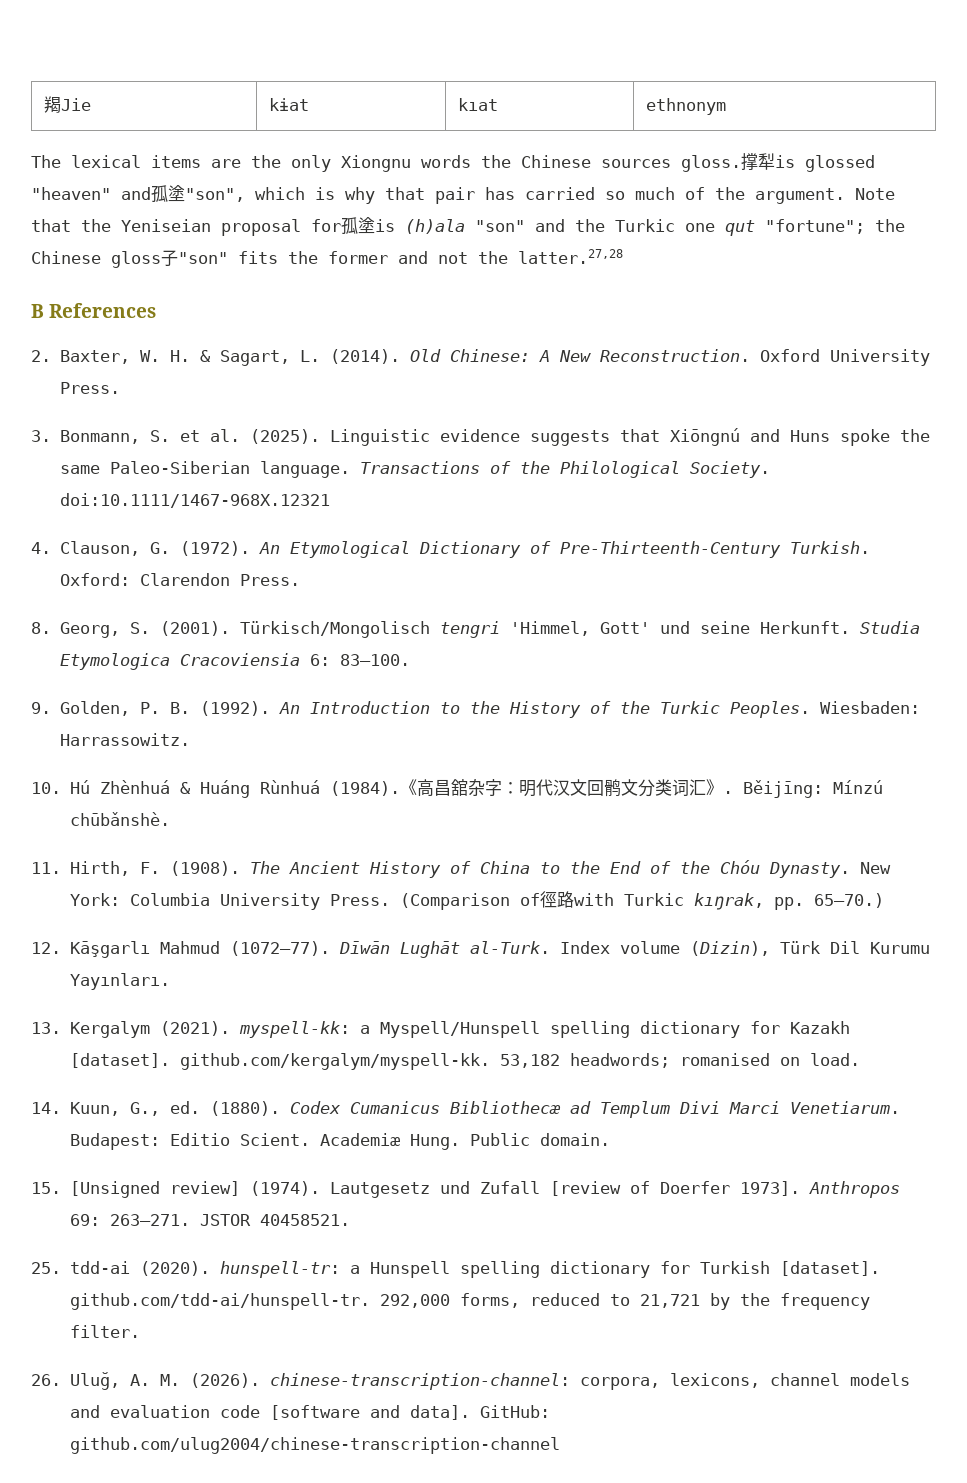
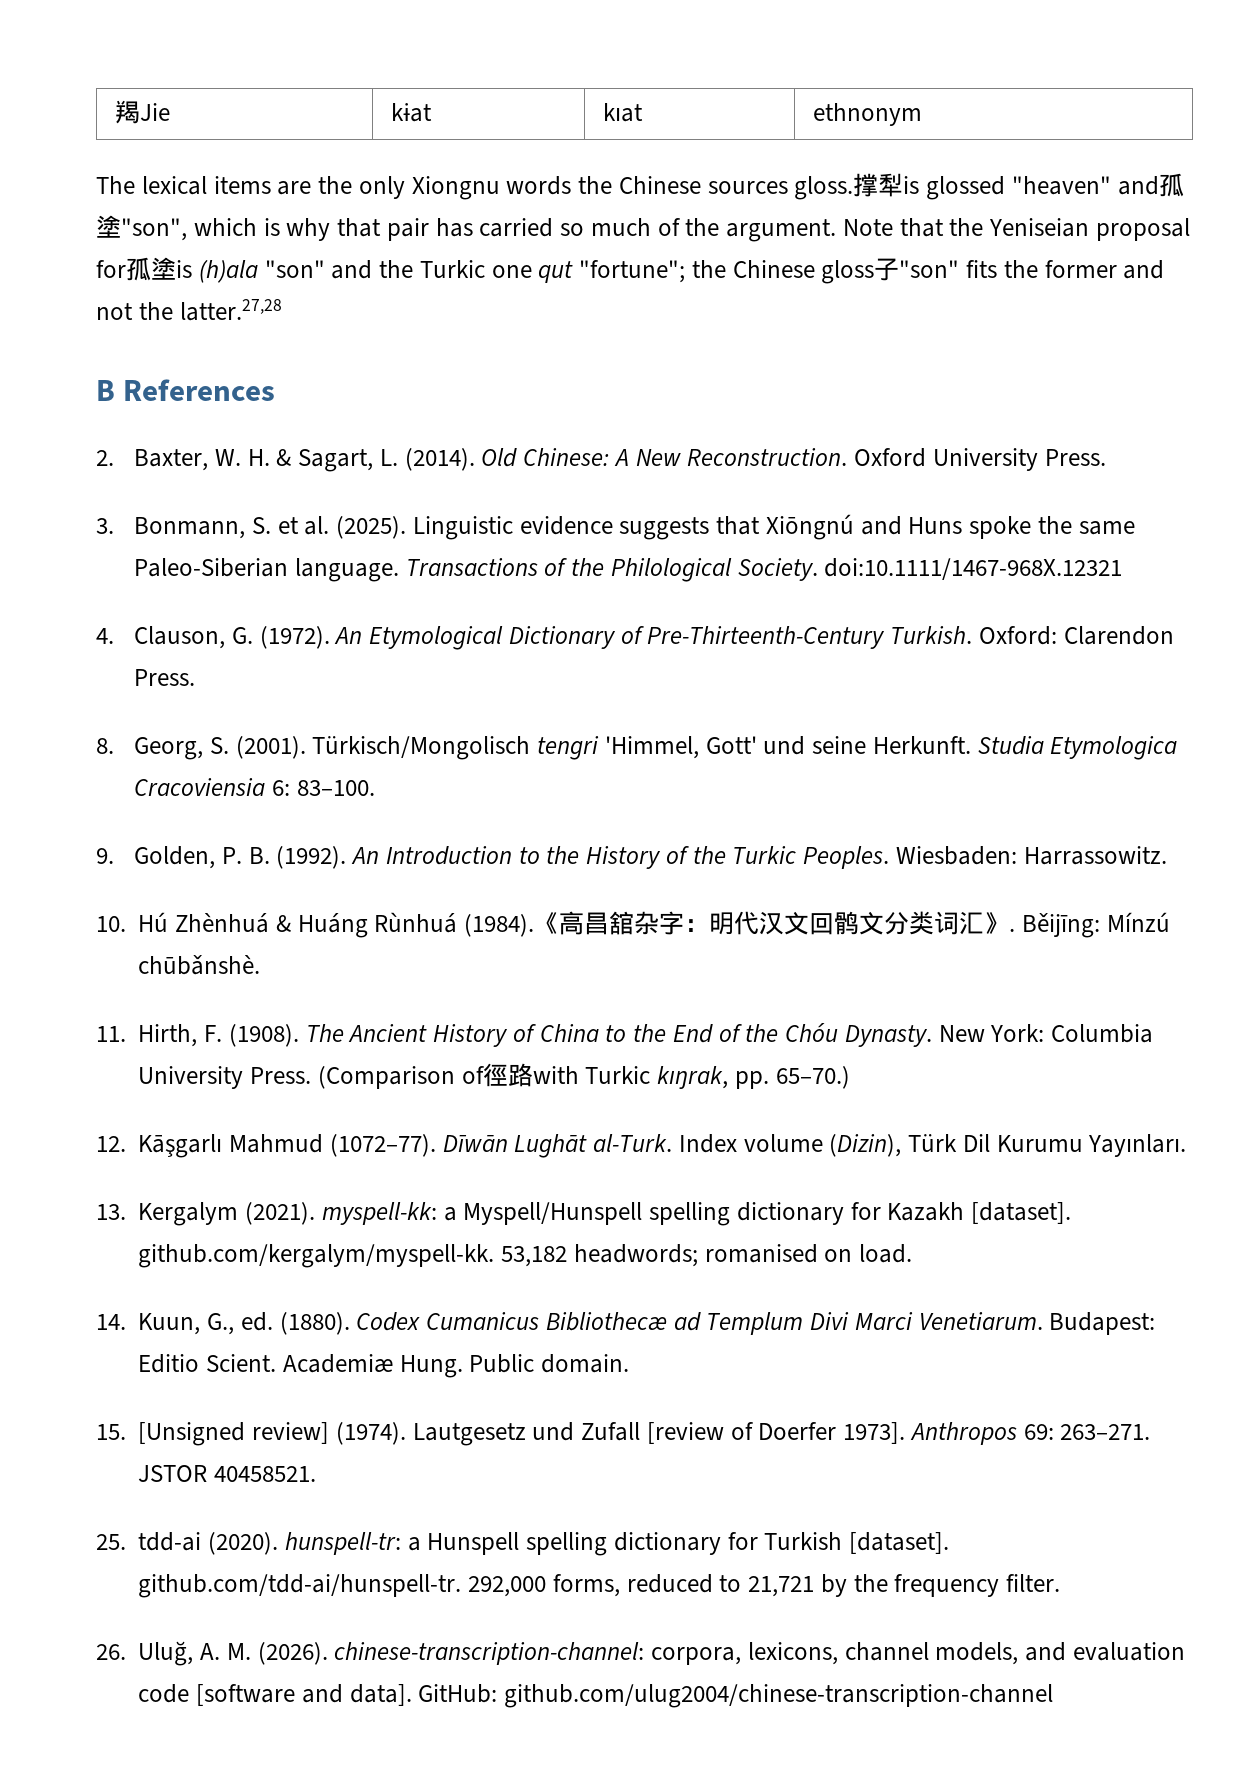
[849,1373,910,1386] models -> [935,1642,1019,1665] models,

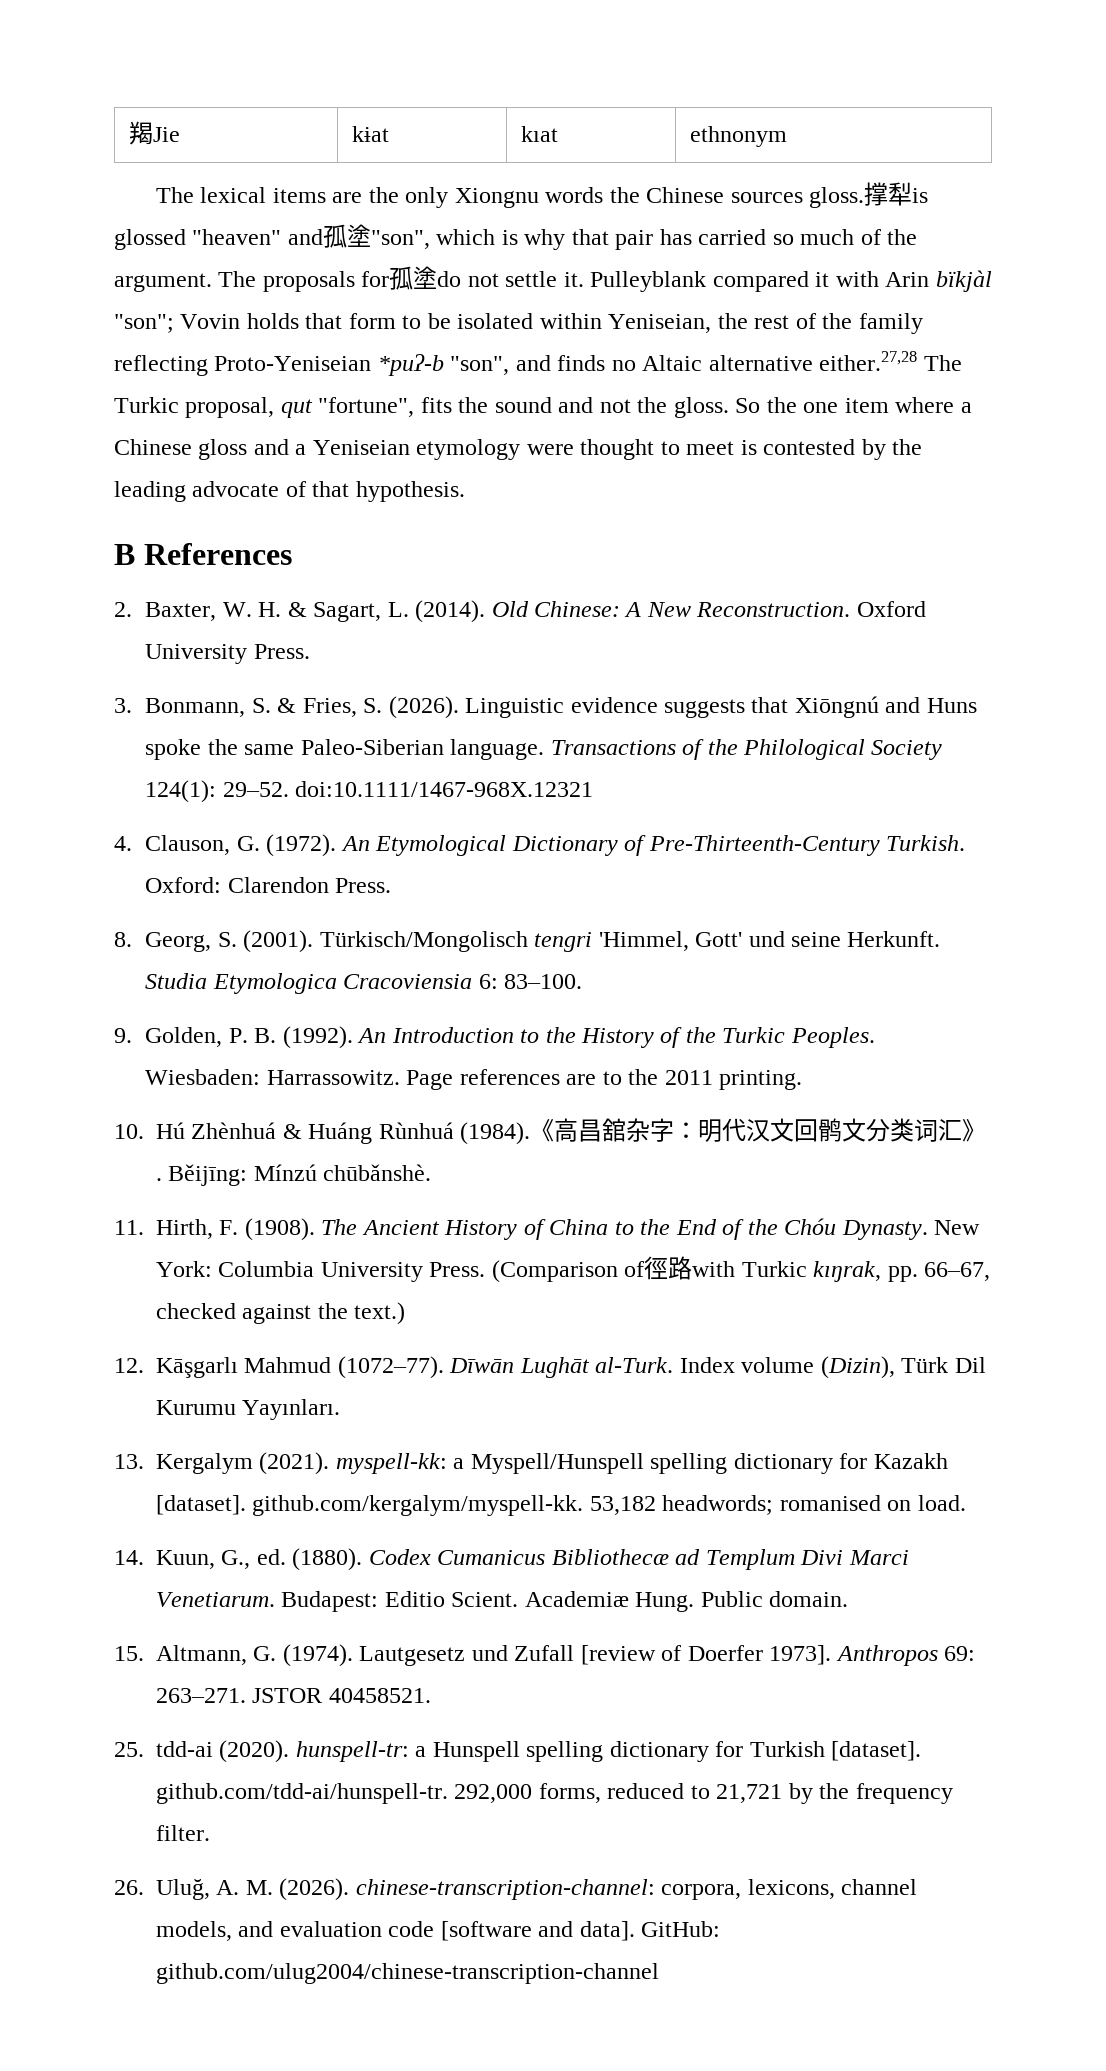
[842,218,1190,241] [96,257,960,284] Note that the Yeniseian proposal for孤塗is (h)ala "son" and the Turkic one qut "fortune"; the Chinese gloss子"son" -> [218,266,992,292] [114,313,923,334] [114,351,962,376] [114,397,415,418] The proposals for孤塗do not settle it. Pulleyblank compared it with Arin bïkjàl "son"; Vovin holds that form to be isolated within Yeniseian, the rest of the family reflecting Proto-Yeniseian *puʔ-b "son", and finds no Altaic alternative either.27,28 The Turkic proposal, qut "fortune",
[1044,260,1117,278] former -> [494,397,552,413] sound
[179,299,282,321] latter.27,28 -> [673,397,972,418] [114,439,923,460] [114,481,465,502] gloss. So the one item where a Chinese gloss and a Yeniseian etymology were thought to meet is contested by the leading advocate of that hypothesis.
[277,516,407,539] et al. (2025). -> [277,696,459,719] & Fries, S. (2026).
[737,558,818,581] Society. -> [871,740,943,760] [145,780,289,803] Society 124(1): 29–52.
(1167, 855) none -> [406,1069,802,1090] Page references are to the 2011 printing.
[775,1066,850,1089] 65–70.) -> [924,1262,991,1281] [155,1302,406,1325] 66–67, checked against the text.)
[138,1422,330,1446] [Unsigned review] -> [155,1645,277,1665] Altmann, G.

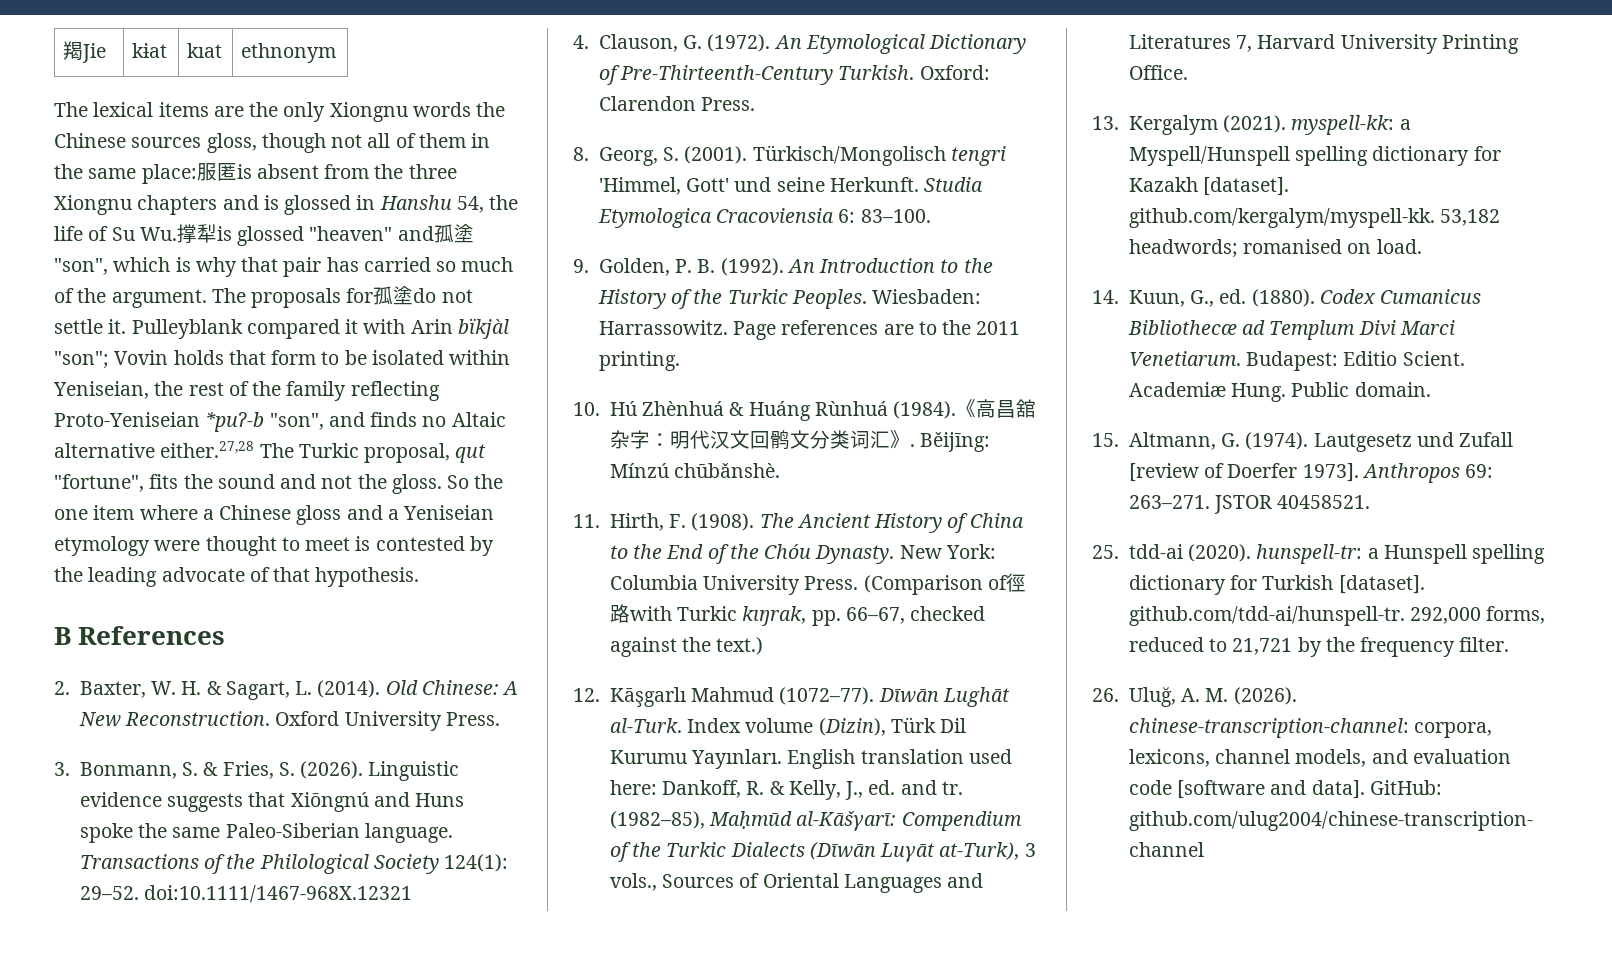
[809,187,865,208] gloss. -> [206,133,491,153] [54,163,457,184] [54,195,519,215] [54,226,177,241] gloss, though not all of them in the same place:服匿is absent from the three Xiongnu chapters and is glossed in Hanshu 54, the life of Su Wu.
(341, 1409) none -> [787,749,1012,769] [609,780,963,800] [609,811,1022,831] [609,842,1036,862] [609,873,984,893] [1128,34,1519,54] [1128,65,1188,80] English translation used here: Dankoff, R. & Kelly, J., ed. and tr. (1982–85), Maḥmūd al-Kāšγarī: Compendium of the Turkic Dialects (Dīwān Luγāt at-Turk), 3 vols., Sources of Oriental Languages and Literatures 7, Harvard University Printing Office.

